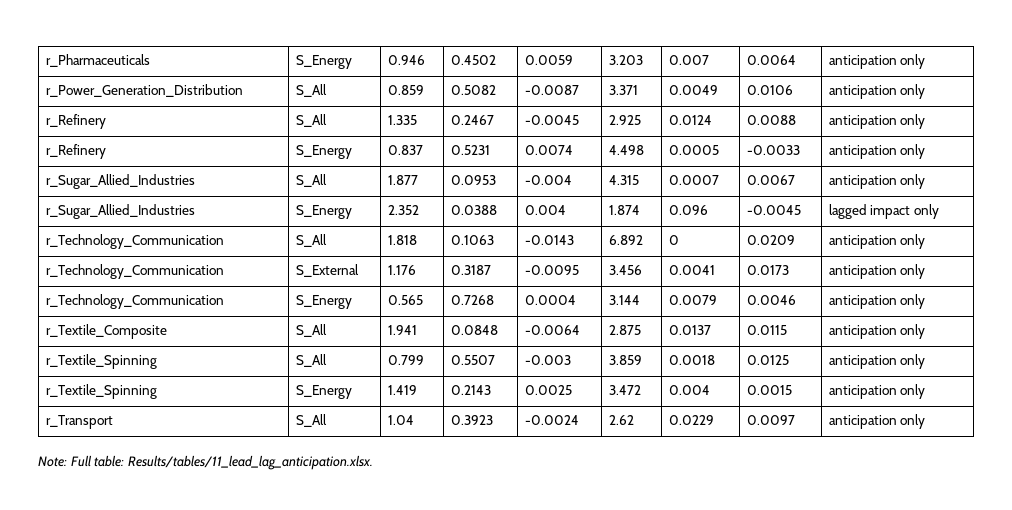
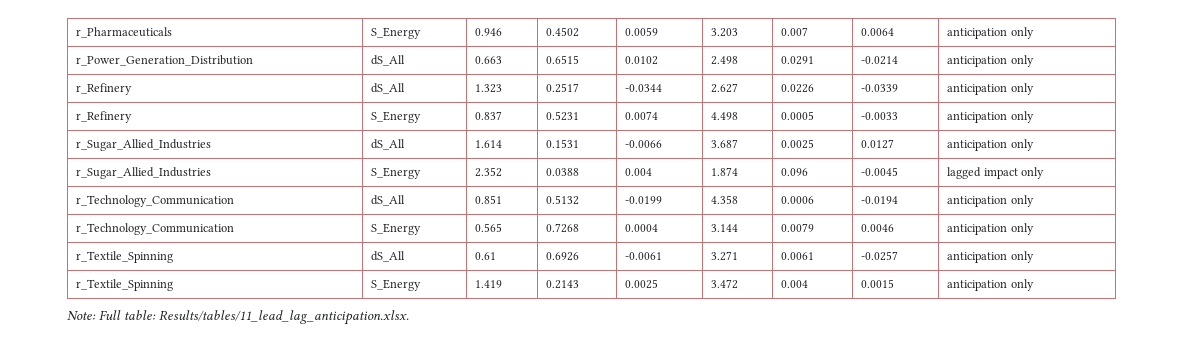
[295,84,327,97] [387,85,424,95] [450,85,496,95] [524,85,579,95] [608,85,638,95] [668,85,718,95] [746,85,793,95] [828,84,926,99] [45,114,106,129] [295,114,327,127] [387,115,417,125] [450,115,494,125] [524,115,579,125] [608,115,641,125] [668,115,712,125] [746,115,796,125] S_All | 0.859 | 0.5082 | -0.0087 | 3.371 | 0.0049 | 0.0106 | anticipation only // r_Refinery | S_All | 1.335 | 0.2467 | -0.0045 | 2.925 | 0.0124 | 0.0088 -> [371,55,406,66] [475,56,503,64] [546,55,580,64] [625,56,659,65] [711,56,739,65] [781,56,815,65] [861,56,899,65] [947,55,1034,67] [76,83,133,95] [371,83,406,94] [475,84,503,93] [546,83,580,93] [625,84,663,92] [711,83,739,93] [781,84,815,93] [861,84,899,92] dS_All | 0.663 | 0.6515 | 0.0102 | 2.498 | 0.0291 | -0.0214 | anticipation only // r_Refinery | dS_All | 1.323 | 0.2517 | -0.0344 | 2.627 | 0.0226 | -0.0339
[295,174,327,187] [387,175,418,185] [450,175,496,185] [524,175,572,185] [608,175,639,185] [668,175,719,185] [746,175,795,185] S_All | 1.877 | 0.0953 | -0.004 | 4.315 | 0.0007 | 0.0067 -> [371,139,406,150] [475,140,503,148] [546,139,580,148] [625,140,663,148] [711,139,739,148] [781,139,815,149] [861,139,895,149] dS_All | 1.614 | 0.1531 | -0.0066 | 3.687 | 0.0025 | 0.0127
[295,234,327,247] [387,235,417,245] [450,235,494,245] [524,235,574,245] [608,235,643,245] [668,235,679,245] [746,235,795,245] [828,234,926,249] [45,264,224,279] [295,264,359,277] [387,265,416,275] [450,265,491,275] [524,265,579,275] [608,265,642,275] [668,265,715,275] [746,265,789,275] S_All | 1.818 | 0.1063 | -0.0143 | 6.892 | 0 | 0.0209 | anticipation only // r_Technology_Communication | S_External | 1.176 | 0.3187 | -0.0095 | 3.456 | 0.0041 | 0.0173 -> [371,195,406,206] [475,195,503,204] [546,195,580,205] [625,196,663,204] [711,195,739,204] [781,196,815,204] [861,196,899,204] dS_All | 0.851 | 0.5132 | -0.0199 | 4.358 | 0.0006 | -0.0194
[45,324,167,339] [295,324,327,337] [387,325,417,335] [450,325,498,335] [524,325,580,335] [608,325,641,335] [668,325,711,335] [746,325,787,335] [828,324,926,339] [45,354,157,369] [295,354,327,367] [387,355,424,365] [450,355,495,365] [524,355,571,365] [608,355,642,365] [668,355,715,365] [746,355,789,365] r_Textile_Composite | S_All | 1.941 | 0.0848 | -0.0064 | 2.875 | 0.0137 | 0.0115 | anticipation only // r_Textile_Spinning | S_All | 0.799 | 0.5507 | -0.003 | 3.859 | 0.0018 | 0.0125 -> [76,251,174,263] [371,251,406,262] [475,252,497,260] [546,252,580,261] [625,252,663,260] [711,251,739,261] [781,252,815,260] [861,251,899,261] r_Textile_Spinning | dS_All | 0.61 | 0.6926 | -0.0061 | 3.271 | 0.0061 | -0.0257
[45,415,113,429] [295,414,327,427] [387,415,414,425] [450,415,493,425] [524,415,579,425] [608,415,634,425] [668,415,714,425] [746,415,795,425] [828,414,926,429] // r_Transport | S_All | 1.04 | 0.3923 | -0.0024 | 2.62 | 0.0229 | 0.0097 | anticipation only -> (1034, 285) none

